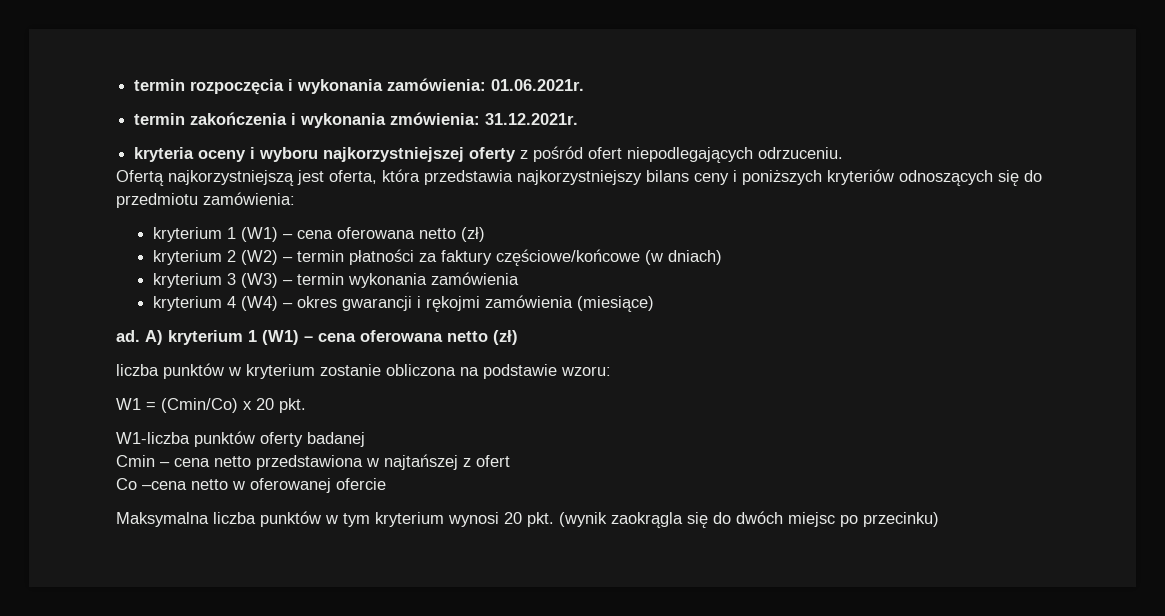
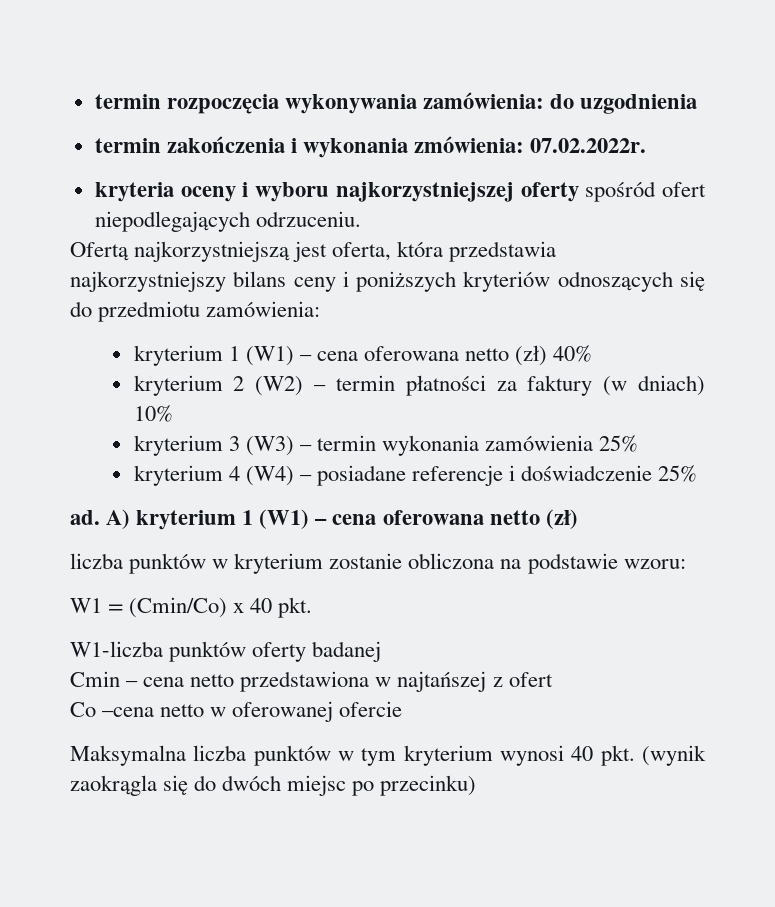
[288,78,585,94] i wykonania zamówienia: 01.06.2021r. -> [284,92,698,114] wykonywania zamówienia: do uzgodnienia
[485,113,579,125] 31.12.2021r. -> [530,138,647,153] 07.02.2022r.
[520,146,584,162] z pośród -> [585,181,657,202] spośród
(486, 234) none -> [553,345,593,362] 40%
[496,249,641,266] częściowe/końcowe -> (593, 385) none
(723, 257) none -> [133,405,173,422] 10%
(520, 278) none -> [599,435,639,452] 25%
[297,295,655,312] okres gwarancji i rękojmi zamówienia (miesiące) -> [316,465,698,486] posiadane referencje i doświadczenie 25%
[256,398,274,410] 20 -> [250,598,273,613] 40
[504,512,522,524] 20 -> [571,746,594,761] 40

